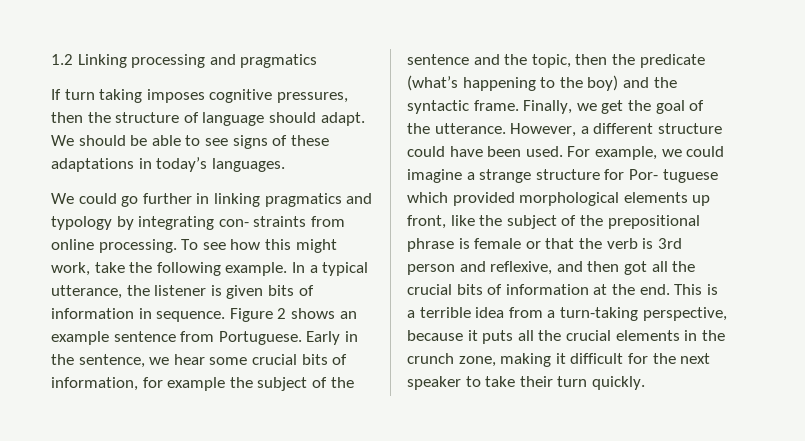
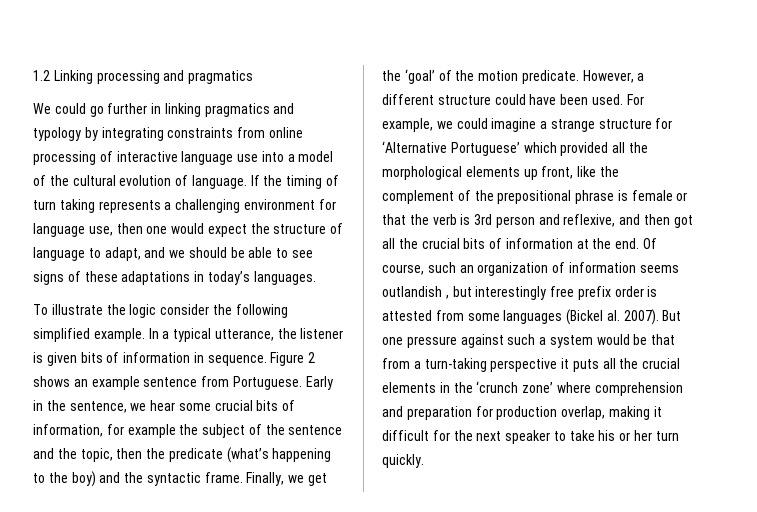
[51,89,348,103] [51,112,365,126] [51,135,74,146] If turn taking imposes cognitive pressures, then the structure of language should adapt. We -> [33,103,295,117] [33,127,303,141] [33,151,334,165] [33,175,340,189] [33,199,336,213] [33,223,344,237] [33,247,186,261] We could go further in linking pragmatics and typology by integrating constraints from online processing of interactive language use into a model of the cultural evolution of language. If the timing of turn taking represents a challenging environment for language use, then one would expect the structure of language to adapt, and we
[51,193,373,207] [51,216,345,230] [51,239,337,253] [51,262,125,276] We could go further in linking pragmatics and typology by integrating con- straints from online processing. To see how this might work, take -> [33,304,210,318] To illustrate the logic consider
(221, 269) none -> [33,328,90,342] simplified
[655,100,705,114] [407,123,506,134] goal of the utterance. -> [404,69,579,84] ‘goal’ of the motion predicate.
[628,169,718,183] [407,192,515,206] Por- tuguese which provided -> [382,141,648,156] ‘Alternative Portuguese’ which provided all the
[506,215,557,229] subject -> [382,190,454,204] complement
[674,284,718,295] [407,307,505,318] This is a terrible idea -> [643,238,658,249] [382,262,679,276] [382,286,658,300] [382,309,682,325] [382,334,676,348] Of course, such an organization of information seems outlandish , but interestingly free prefix order is attested from some languages (Bickel al. 2007). But one pressure against such a system would be that
[642,307,727,321] [407,330,463,341] perspective, because -> [490,358,558,372] perspective
[407,353,496,367] crunch zone, -> [476,381,683,396] [382,406,606,420] ‘crunch zone’ where comprehension and preparation for production overlap,
[519,376,553,387] their -> [598,430,653,441] his or her

